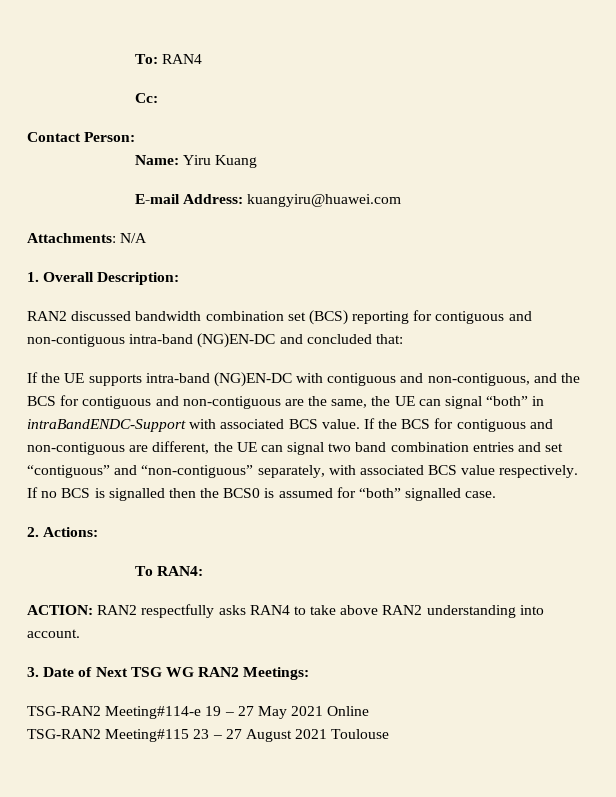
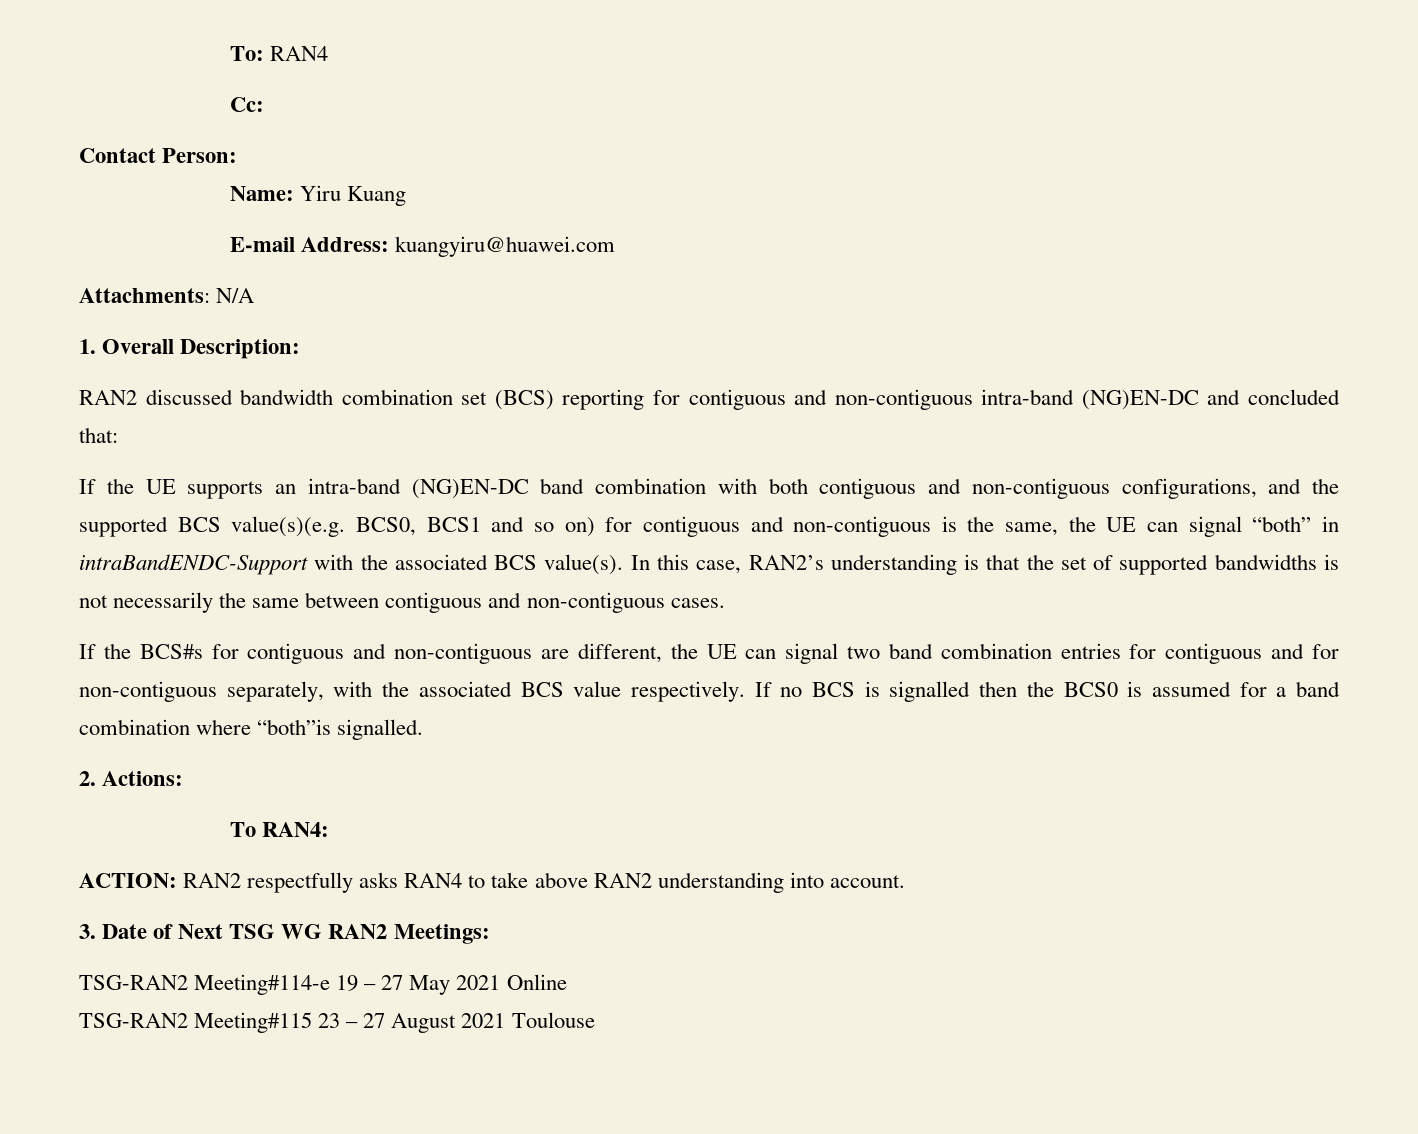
[145,372,581,387] [27,395,304,409] intra-band (NG)EN-DC with contiguous and non-contiguous, and the BCS for contiguous and non-contiguous are -> [275,478,1339,499] [79,516,957,537] an intra-band (NG)EN-DC band combination with both contiguous and non-contiguous configurations, and the supported BCS value(s)(e.g. BCS0, BCS1 and so on) for contiguous and non-contiguous is
[220,418,431,429] associated BCS value. If the BCS -> [360,554,1340,575] [79,592,725,613] [79,643,203,659] the associated BCS value(s). In this case, RAN2’s understanding is that the set of supported bandwidths is not necessarily the same between contiguous and non-contiguous cases. // If the BCS#s
[518,442,564,452] [27,465,254,478] and set “contiguous” and “non-contiguous” -> [1129,643,1339,664] [79,681,217,702] for contiguous and for non-contiguous
(356, 470) none -> [382,681,410,697] the
[359,488,497,501] “both” signalled case. -> [1276,681,1341,697] [79,719,424,740] a band combination where “both”is signalled.

